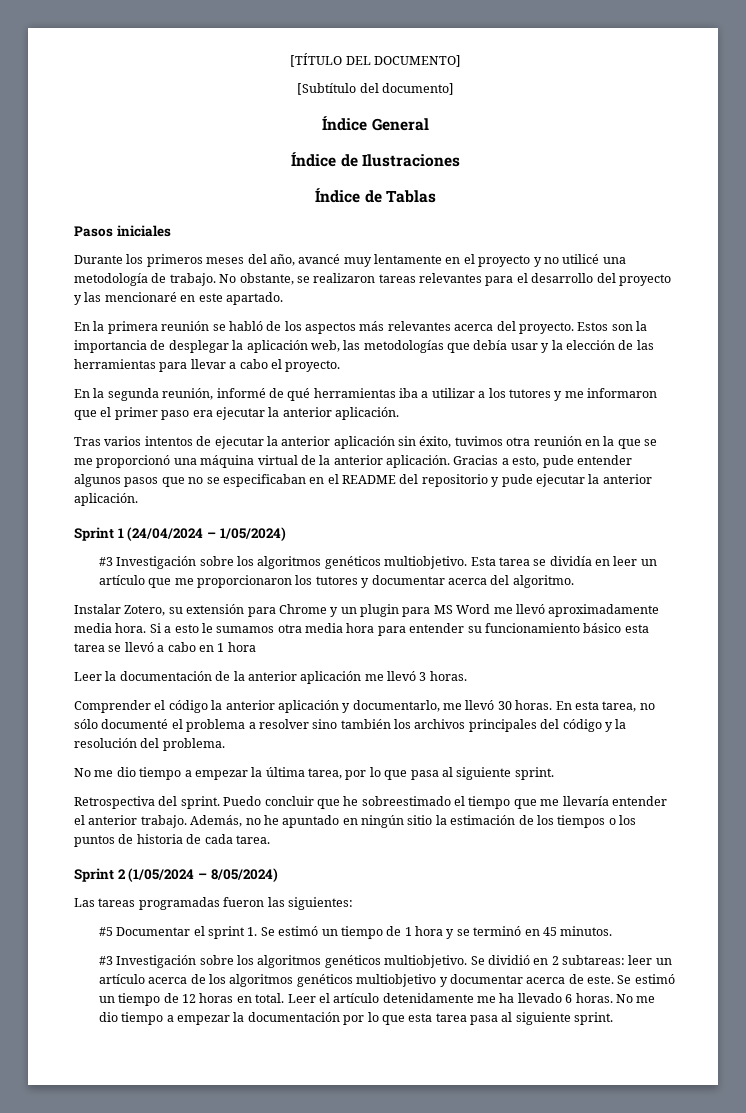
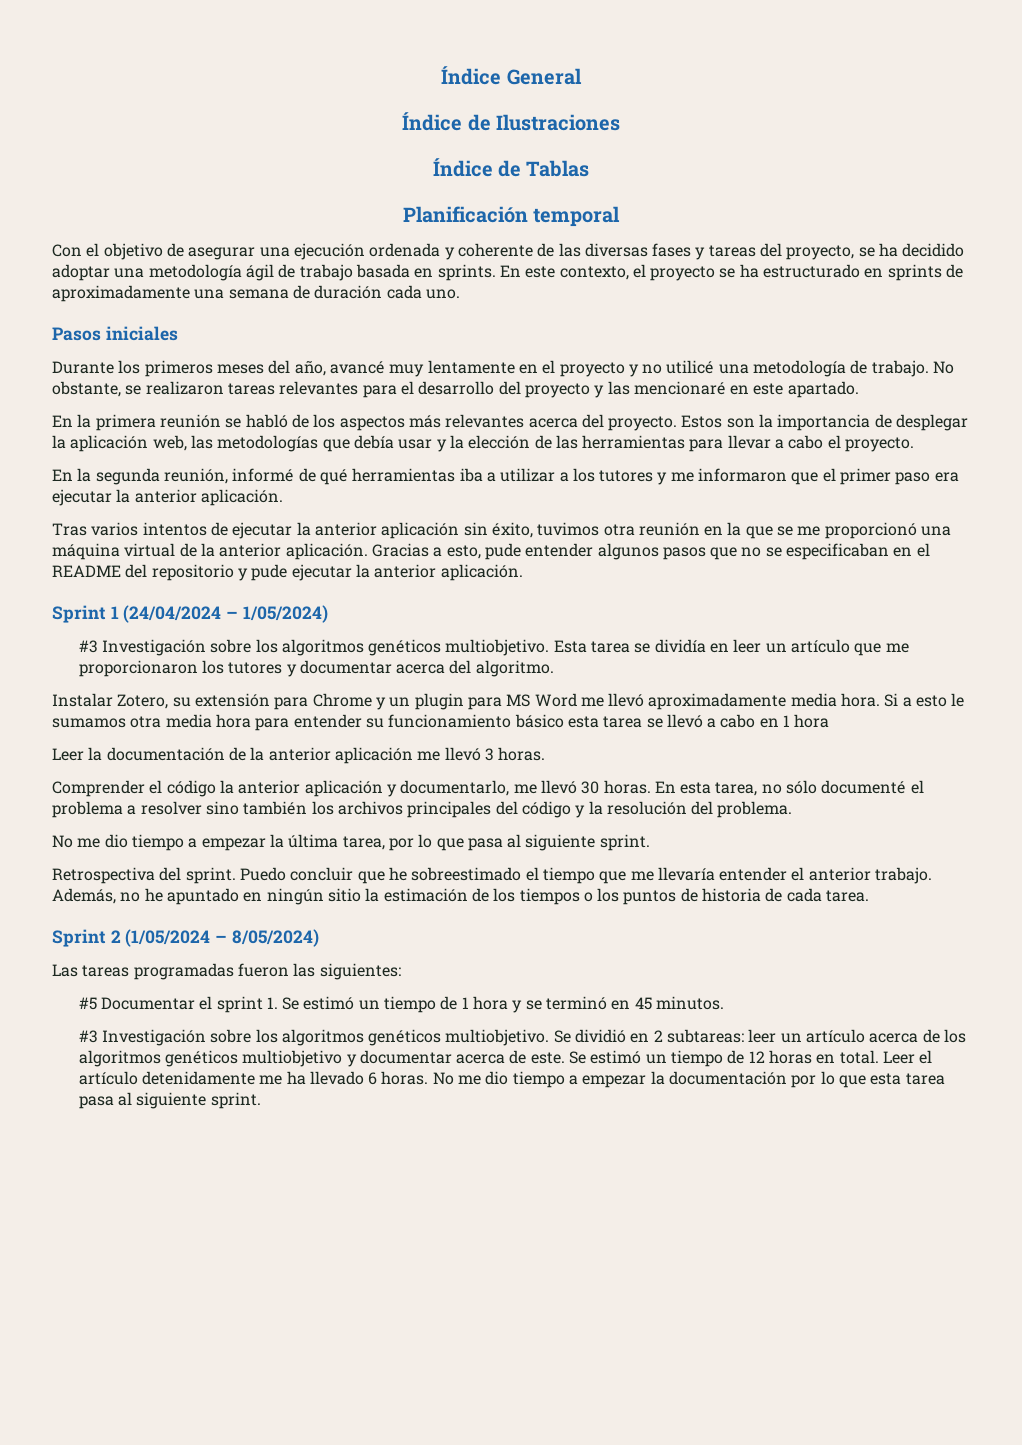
[290,53,461,67] [297,83,454,95] [TÍTULO DEL DOCUMENTO] // [Subtítulo del documento] // -> (441, 75) none
(436, 196) none -> [402,206,621,227] [52,243,965,260] [52,264,964,281] [52,285,460,302] // Planificación temporal // Con el objetivo de asegurar una ejecución ordenada y coherente de las diversas fases y tareas del proyecto, se ha decidido adoptar una metodología ágil de trabajo basada en sprints. En este contexto, el proyecto se ha estructurado en sprints de aproximadamente una semana de duración cada uno.

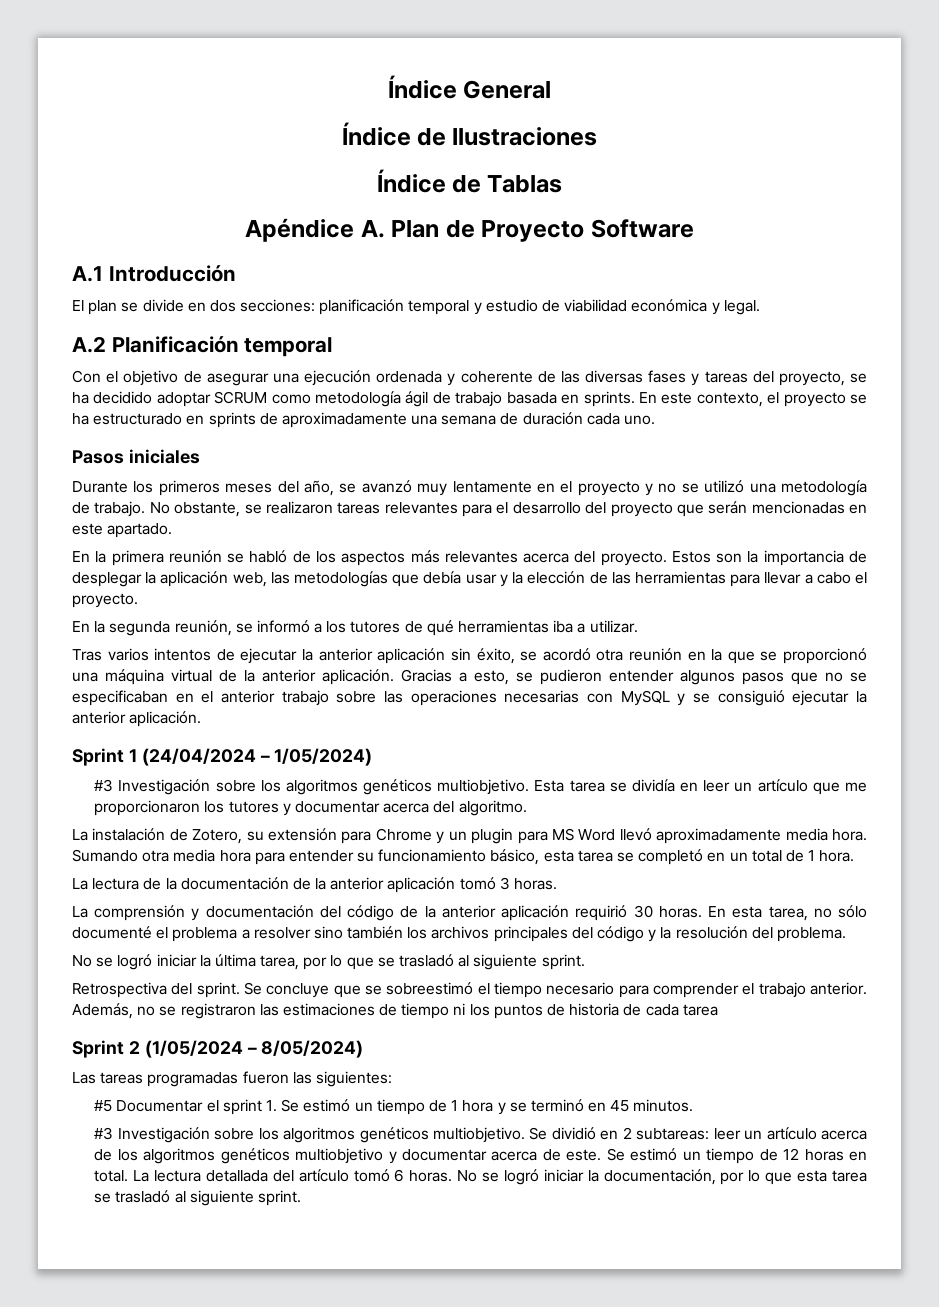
(590, 168) none -> [245,218,694,242] [72,265,236,282] [72,299,760,315] [72,336,106,353] Apéndice A. Plan de Proyecto Software // A.1 Introducción // El plan se divide en dos secciones: planificación temporal y estudio de viabilidad económica y legal. // A.2
[114,268,145,278] una -> [214,391,311,404] SCRUM como
[329,361,385,374] avancé -> [339,480,412,493] se avanzó
[666,360,715,374] utilicé -> [681,480,745,493] se utilizó
[594,381,726,398] y las mencionaré -> [676,501,845,517] que serán mencionadas
[232,468,295,482] informé -> [235,620,401,633] se informó a los tutores
[500,468,959,485] [52,489,283,506] utilizar a los tutores y me informaron que el primer paso era ejecutar la anterior aplicación. -> [589,620,638,633] utilizar.
[537,522,600,536] tuvimos -> [520,648,591,661] se acordó
[797,526,821,536] me -> (778, 656) none
[484,543,521,560] pude -> [516,669,602,685] se pudieron
[52,564,288,581] README del repositorio y pude -> [221,690,785,706] anterior trabajo sobre las operaciones necesarias con MySQL y se consiguió
[52,693,113,707] Instalar -> [72,828,188,841] La instalación de
[580,697,604,707] me -> (616, 835) none
[884,693,965,707] [52,718,126,728] Si a esto le sumamos -> [72,849,138,862] Sumando
[514,714,830,728] [52,748,84,761] básico esta tarea se llevó a cabo en 1 hora // Leer -> [490,849,855,865] [72,878,162,890] básico, esta tarea se completó en un total de 1 hora. // La lectura de
[417,747,481,761] me llevó -> [459,877,496,890] tomó
[52,780,577,797] Comprender el código la anterior aplicación y documentarlo, me llevó -> [72,905,628,921] La comprensión y documentación del código de la anterior aplicación requirió
[77,834,266,851] me dio tiempo a empezar -> [96,954,197,970] se logró iniciar
[467,838,503,851] pasa -> [377,954,455,967] se trasladó
[239,867,933,884] [52,888,593,905] Puedo concluir que he sobreestimado el tiempo que me llevaría entender el anterior trabajo. Además, no he apuntado en ningún sitio la estimación de los tiempos o -> [243,982,867,998] [72,1003,466,1019] Se concluye que se sobreestimó el tiempo necesario para comprender el trabajo anterior. Además, no se registraron las estimaciones de tiempo ni
[826,890,870,902] tarea. -> [682,1004,718,1016] tarea
[882,1050,933,1064] [78,1071,788,1088] Leer el artículo detenidamente me ha llevado 6 horas. No me dio tiempo a empezar la documentación -> [133,1169,716,1185] La lectura detallada del artículo tomó 6 horas. No se logró iniciar la documentación,
[78,1096,114,1109] pasa -> [94,1190,171,1203] se trasladó

